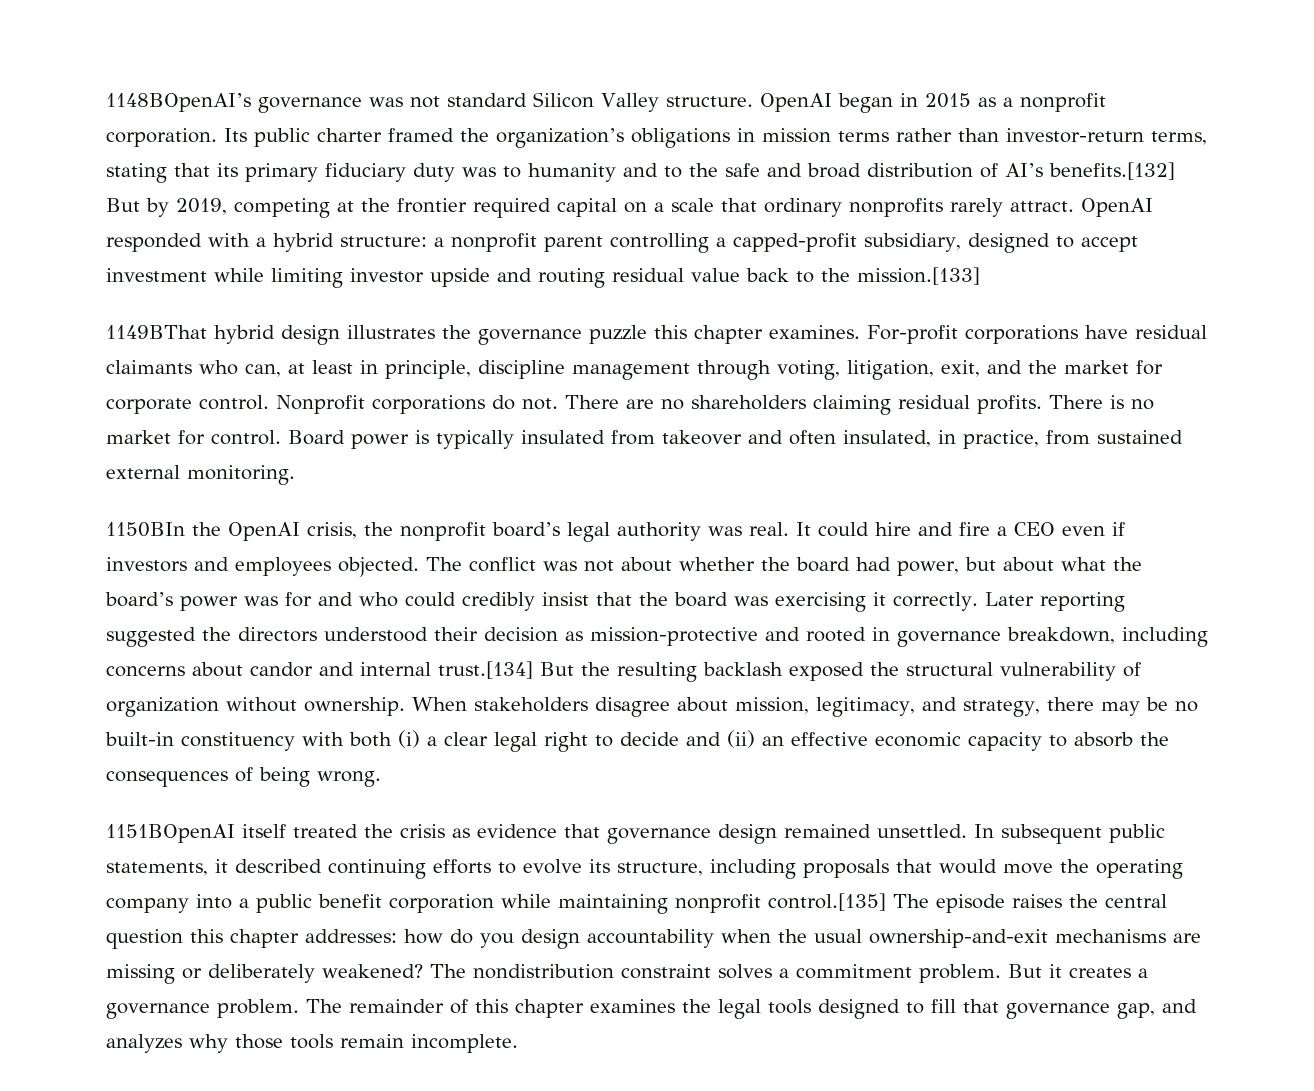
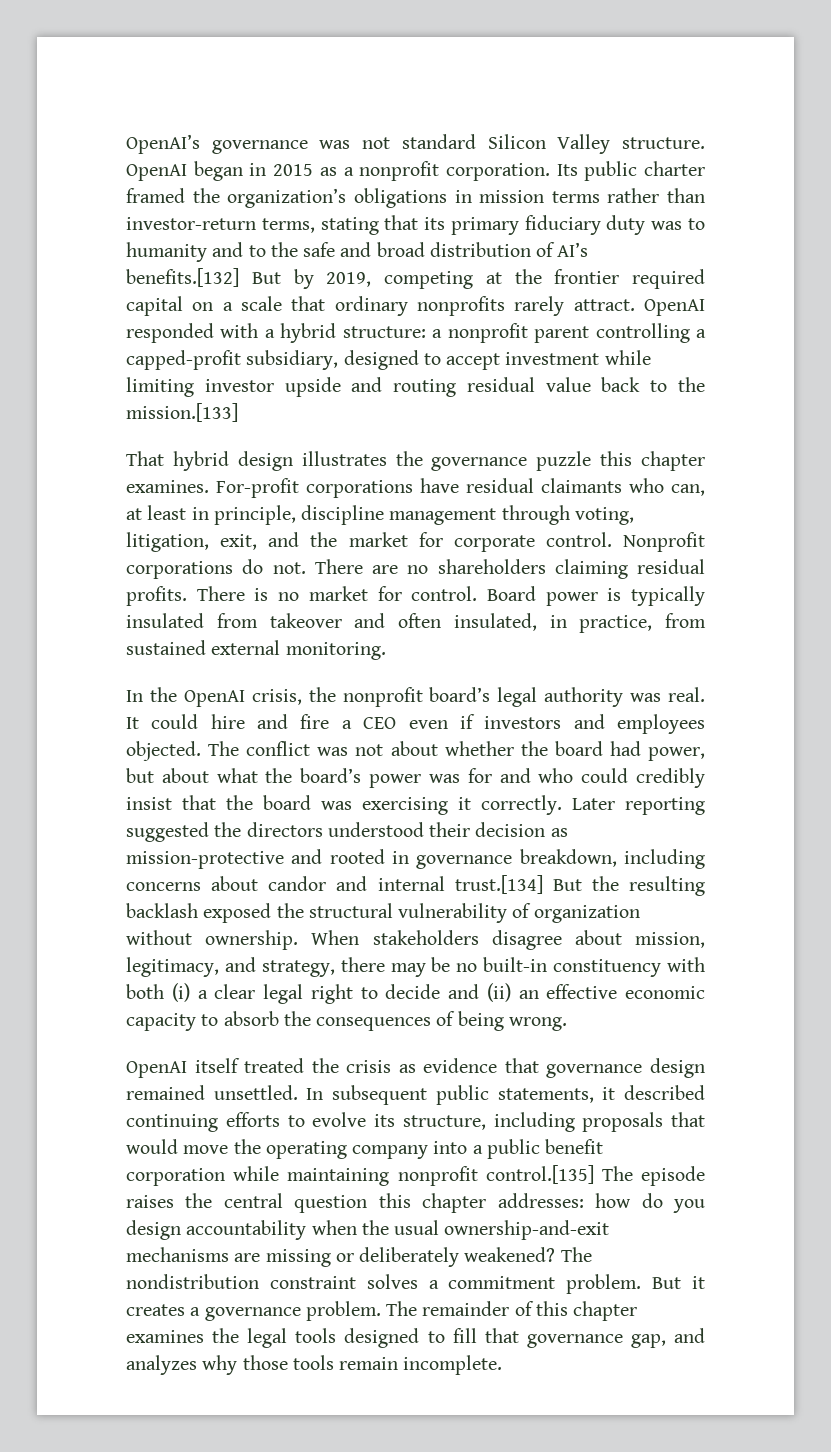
[106,93,251,112] 1148BOpenAI’s -> [126,134,200,154] OpenAI’s
[106,325,207,339] 1149BThat -> [126,451,164,466] That
[106,522,185,537] 1150BIn -> [126,690,143,702] In
[106,824,235,843] 1151BOpenAI -> [126,1061,187,1078] OpenAI

